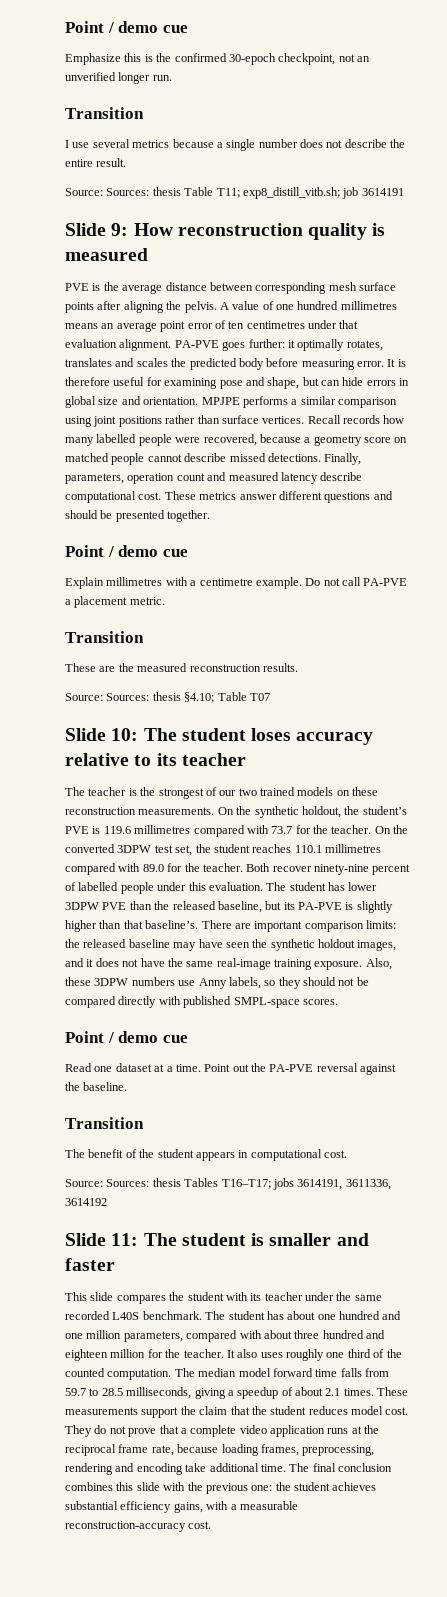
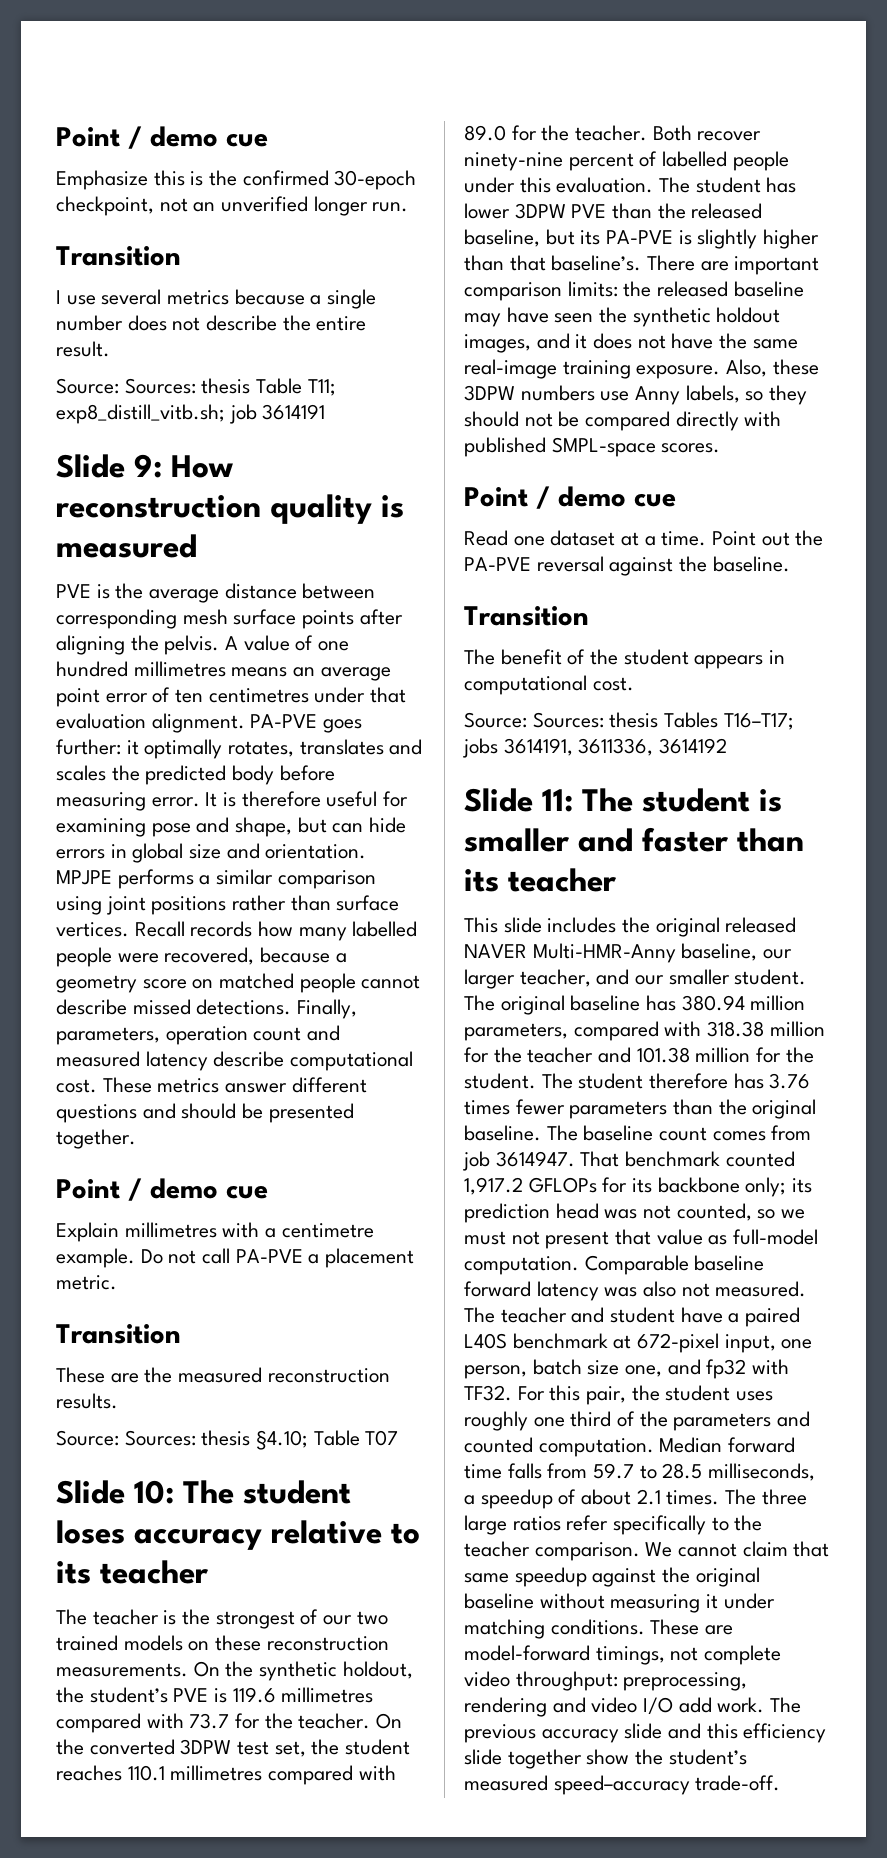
(115, 1264) none -> [737,828,804,852] [464,868,617,892] than its teacher
[116,1292,382,1304] [65,1311,402,1320] [65,1330,385,1342] [65,1349,258,1361] compares the student with its teacher under the same recorded L40S benchmark. The student has about one hundred and one million parameters, compared with about three hundred and eighteen million for the teacher. It also -> [547,917,797,937] [464,943,793,963] [464,969,807,989] [464,995,806,1015] [464,1021,825,1041] [464,1047,814,1063] [464,1073,811,1089] [464,1099,817,1119] [464,1125,812,1141] [462,1151,795,1171] [464,1177,813,1197] [464,1203,806,1223] [464,1229,819,1249] [464,1255,765,1275] [464,1281,807,1301] [464,1307,801,1327] [464,1333,813,1353] [464,1359,790,1379] [464,1385,731,1405] includes the original released NAVER Multi-HMR-Anny baseline, our larger teacher, and our smaller student. The original baseline has 380.94 million parameters, compared with 318.38 million for the teacher and 101.38 million for the student. The student therefore has 3.76 times fewer parameters than the original baseline. The baseline count comes from job 3614947. That benchmark counted 1,917.2 GFLOPs for its backbone only; its prediction head was not counted, so we must not present that value as full-model computation. Comparable baseline forward latency was also not measured. The teacher and student have a paired L40S benchmark at 672-pixel input, one person, batch size one, and fp32 with TF32. For this pair, the student
[65,1368,271,1380] counted computation. The median model -> [673,1411,811,1431] [464,1437,723,1457] parameters and counted computation. Median
[194,1388,226,1399] giving -> (816, 1472) none
[377,1387,409,1396] [65,1406,409,1418] [65,1425,380,1437] [65,1444,375,1456] [65,1463,392,1475] [65,1482,377,1494] [65,1501,298,1513] [65,1521,212,1532] These measurements support the claim that the student reduces model cost. They do not prove that a complete video application runs at the reciprocal frame rate, because loading frames, preprocessing, rendering and encoding take additional time. The final conclusion combines this slide with the previous one: the student achieves substantial efficiency gains, with a measurable reconstruction-accuracy cost. -> [725,1489,807,1505] [464,1515,763,1535] [464,1541,830,1561] [464,1567,760,1587] [464,1593,775,1613] [464,1619,734,1639] [464,1645,782,1665] [464,1671,748,1691] [464,1697,802,1717] [464,1723,827,1743] [464,1749,747,1769] [464,1775,781,1795] The three large ratios refer specifically to the teacher comparison. We cannot claim that same speedup against the original baseline without measuring it under matching conditions. These are model-forward timings, not complete video throughput: preprocessing, rendering and video I/O add work. The previous accuracy slide and this efficiency slide together show the student’s measured speed–accuracy trade-off.

